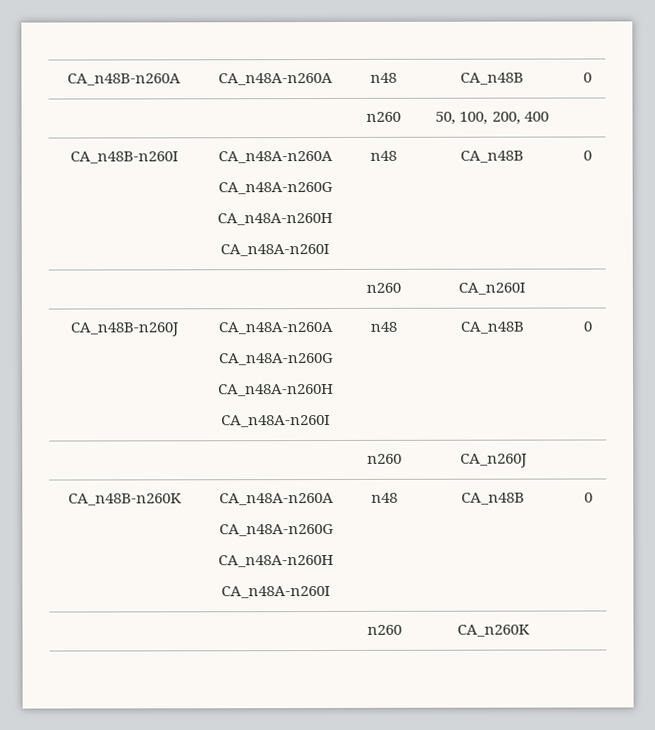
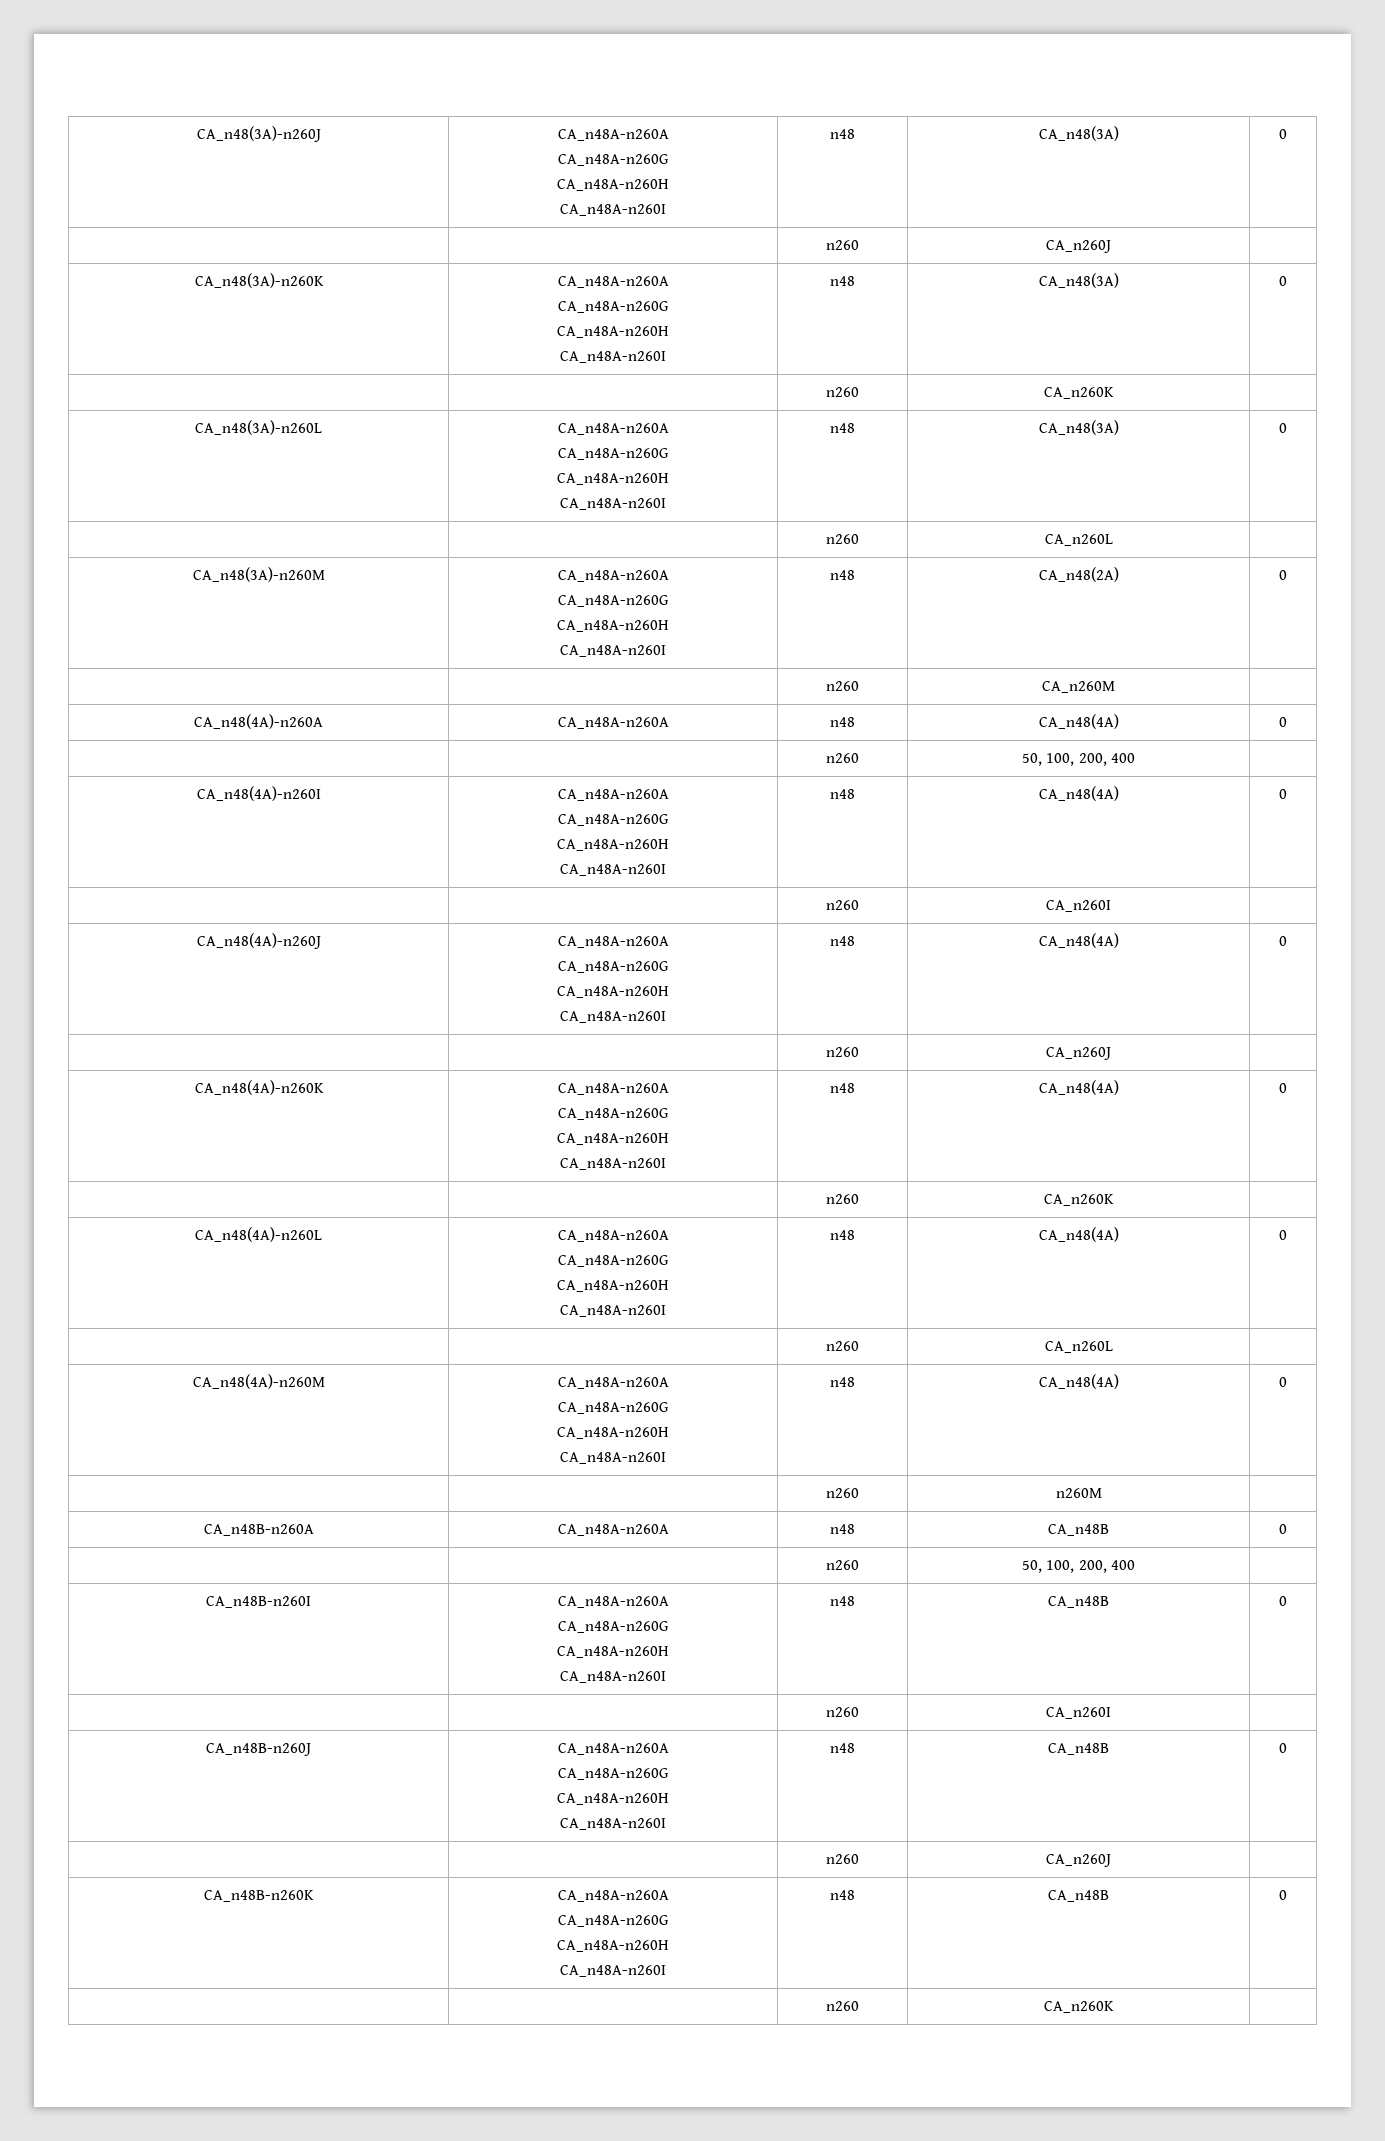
(67, 79) none -> [196,126,321,142] [557,129,669,141] [558,154,669,166] [557,179,669,191] [560,204,666,216] [830,129,856,139] [1038,126,1119,141] [1279,129,1287,139] [826,240,860,250] [1046,240,1111,253] [194,273,324,288] [557,276,669,288] [558,301,669,313] [557,326,669,338] [560,351,666,363] [830,276,856,286] [1038,273,1119,288] [1279,276,1287,286] [826,387,860,397] [1044,387,1114,399] [195,420,322,435] [557,423,669,435] [558,448,669,460] [557,473,669,485] [560,498,666,510] [830,423,856,433] [1038,420,1119,435] [1279,423,1287,433] [826,534,860,544] [1044,534,1113,546] [192,567,325,582] [557,570,669,582] [558,595,669,607] [557,620,669,632] [560,645,666,657] [830,570,856,580] [1038,567,1119,582] [1279,570,1287,580] [826,681,860,691] [1042,681,1115,693] [194,714,323,729] [557,717,669,729] [830,717,856,727] [1038,714,1119,729] [1279,717,1287,727] [826,753,860,763] [1022,753,1135,766] [196,786,321,801] [557,789,669,801] [558,814,669,826] [557,839,669,851] [560,864,666,876] [830,789,856,799] [1038,786,1119,801] [1279,789,1287,799] [826,900,860,910] [1046,900,1111,912] [196,933,321,949] [557,936,669,948] [558,961,669,973] [557,986,669,998] [560,1011,666,1023] [830,936,856,946] [1038,933,1119,948] [1279,936,1287,946] [826,1047,860,1057] [1046,1047,1111,1060] [194,1080,324,1095] [557,1083,669,1095] [558,1108,669,1120] [557,1133,669,1145] [560,1158,666,1170] [830,1083,856,1093] [1038,1080,1119,1095] [1279,1083,1287,1093] [826,1194,860,1204] [1044,1194,1114,1206] [195,1227,322,1242] [557,1230,669,1242] [558,1255,669,1267] [557,1280,669,1292] [560,1305,666,1317] [830,1230,856,1240] [1038,1227,1119,1242] [1279,1230,1287,1240] [826,1341,860,1351] [1044,1341,1113,1353] [192,1374,325,1389] [557,1377,669,1389] [558,1402,669,1414] [557,1427,669,1439] [560,1452,666,1464] [830,1377,856,1387] [1038,1374,1119,1389] [1279,1377,1287,1387] [826,1488,860,1498] [1055,1488,1102,1498] CA_n48(3A)-n260J | CA_n48A-n260A // CA_n48A-n260G // CA_n48A-n260H // CA_n48A-n260I | n48 | CA_n48(3A) | 0 // | | n260 | CA_n260J | // CA_n48(3A)-n260K | CA_n48A-n260A // CA_n48A-n260G // CA_n48A-n260H // CA_n48A-n260I | n48 | CA_n48(3A) | 0 // | | n260 | CA_n260K | // CA_n48(3A)-n260L | CA_n48A-n260A // CA_n48A-n260G // CA_n48A-n260H // CA_n48A-n260I | n48 | CA_n48(3A) | 0 // | | n260 | CA_n260L | // CA_n48(3A)-n260M | CA_n48A-n260A // CA_n48A-n260G // CA_n48A-n260H // CA_n48A-n260I | n48 | CA_n48(2A) | 0 // | | n260 | CA_n260M | // CA_n48(4A)-n260A | CA_n48A-n260A | n48 | CA_n48(4A) | 0 // | | n260 | 50, 100, 200, 400 | // CA_n48(4A)-n260I | CA_n48A-n260A // CA_n48A-n260G // CA_n48A-n260H // CA_n48A-n260I | n48 | CA_n48(4A) | 0 // | | n260 | CA_n260I | // CA_n48(4A)-n260J | CA_n48A-n260A // CA_n48A-n260G // CA_n48A-n260H // CA_n48A-n260I | n48 | CA_n48(4A) | 0 // | | n260 | CA_n260J | // CA_n48(4A)-n260K | CA_n48A-n260A // CA_n48A-n260G // CA_n48A-n260H // CA_n48A-n260I | n48 | CA_n48(4A) | 0 // | | n260 | CA_n260K | // CA_n48(4A)-n260L | CA_n48A-n260A // CA_n48A-n260G // CA_n48A-n260H // CA_n48A-n260I | n48 | CA_n48(4A) | 0 // | | n260 | CA_n260L | // CA_n48(4A)-n260M | CA_n48A-n260A // CA_n48A-n260G // CA_n48A-n260H // CA_n48A-n260I | n48 | CA_n48(4A) | 0 // | | n260 | n260M | //

